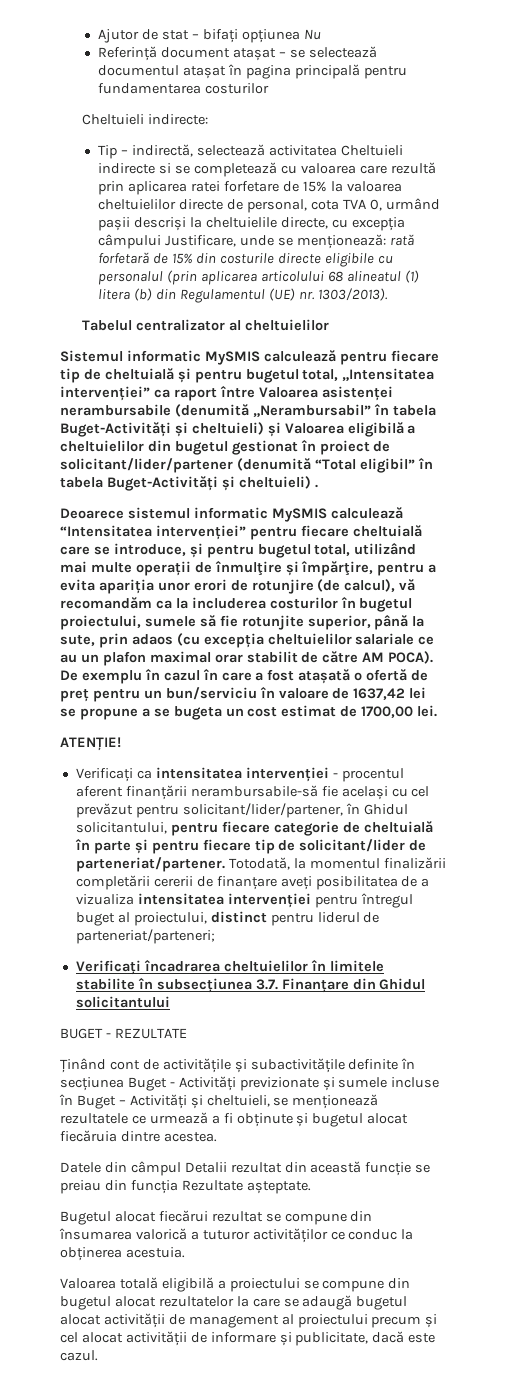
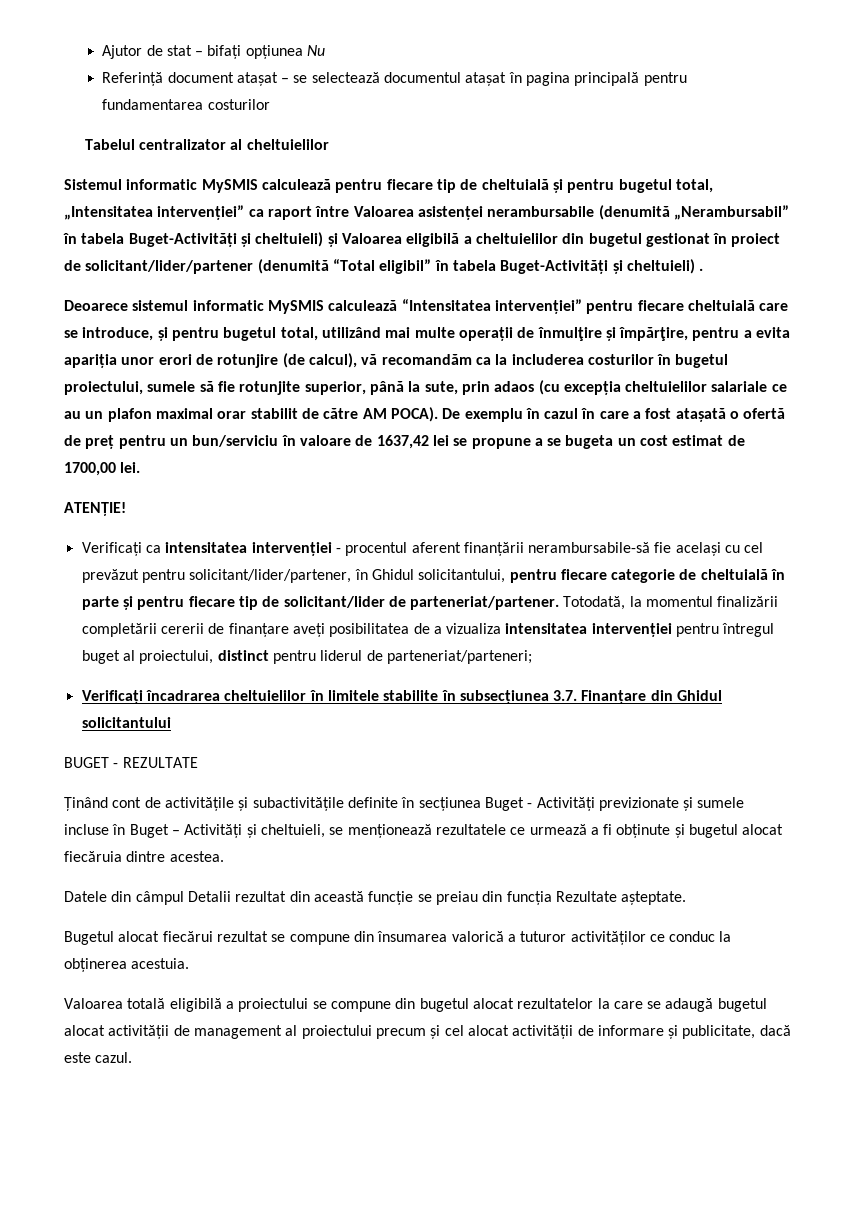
[82,114,209,125] [98,144,403,159] [98,162,436,177] [98,181,402,195] [98,198,440,213] [98,217,405,231] [98,234,414,249] [98,252,393,267] [98,270,419,285] [98,288,388,303] // Cheltuieli indirecte: // Tip – indirectă, selectează activitatea Cheltuieli indirecte si se completează cu valoarea care rezultă prin aplicarea ratei forfetare de 15% la valoarea cheltuielilor directe de personal, cota TVA 0, urmând pașii descriși la cheltuielile directe, cu excepția câmpului Justificare, unde se menționează: rată forfetară de 15% din costurile directe eligibile cu personalul (prin aplicarea articolului 68 alineatul (1) litera (b) din Regulamentul (UE) nr. 1303/2013). -> (270, 104) none

